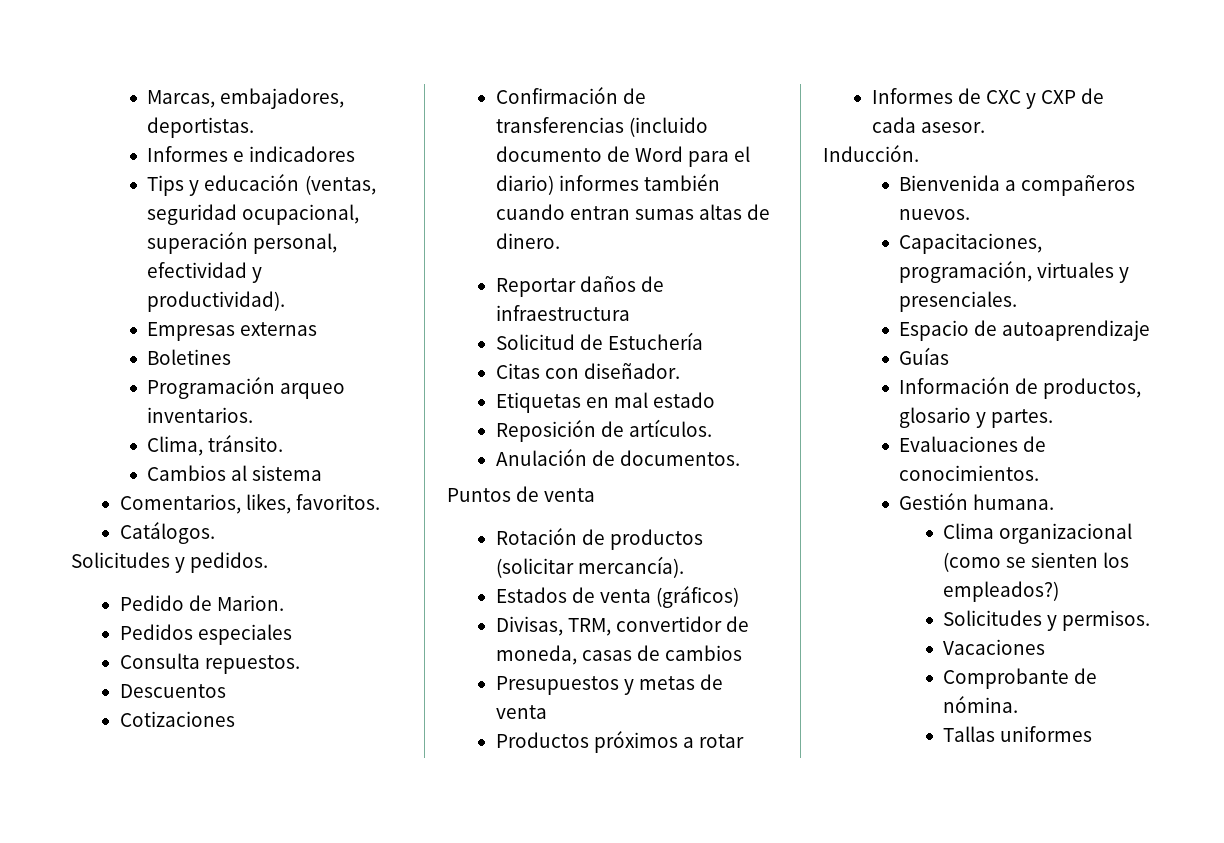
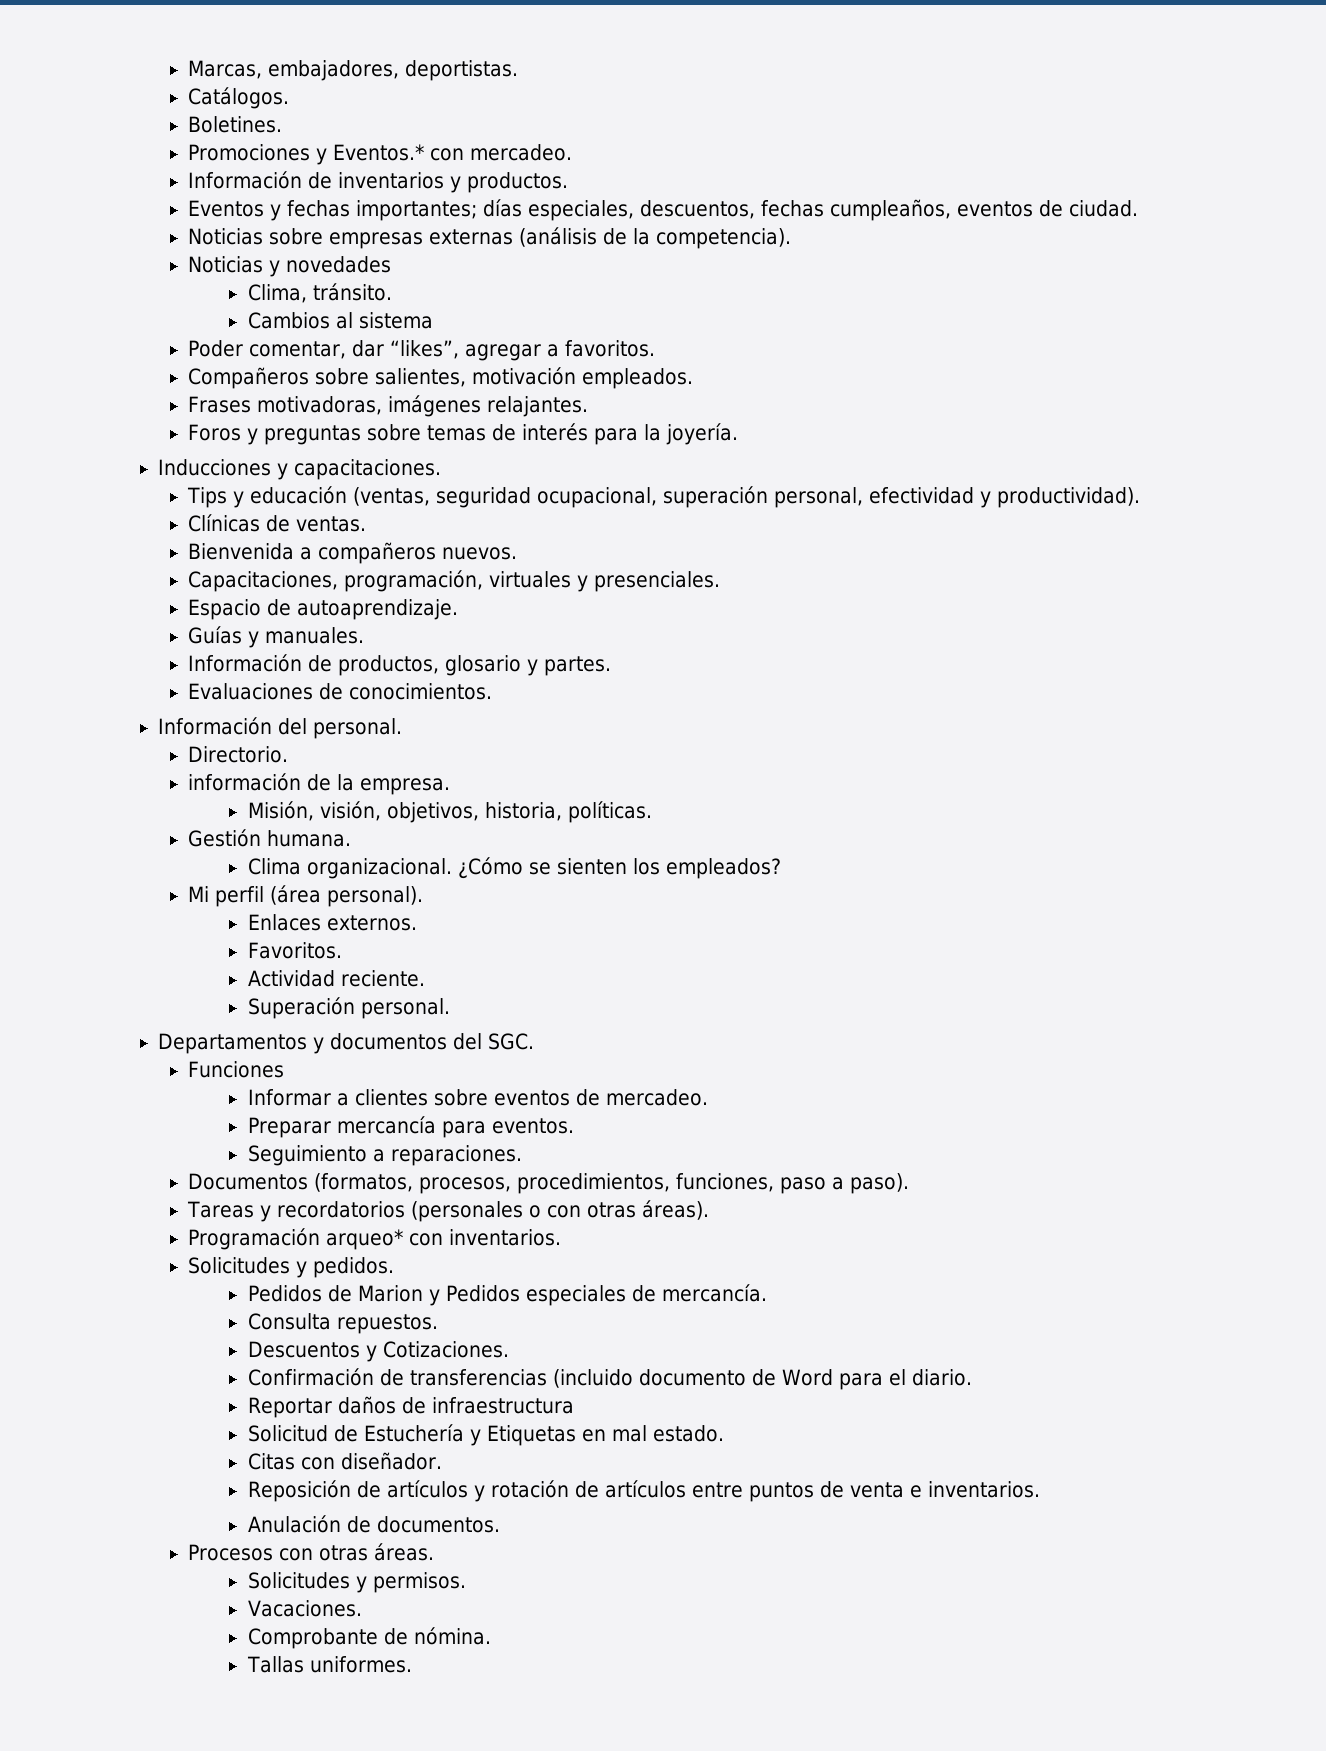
[147,146,356,162] Informes e indicadores -> [188,87,290,109] [188,116,283,133] [188,144,573,165] [188,171,569,193] [188,199,1139,221] [188,227,792,249] [188,256,392,277] [247,283,392,303] [247,312,433,329] [188,340,656,361] [188,367,694,389] [188,395,589,417] [188,423,739,445] [158,459,442,480] Catálogos. // Boletines. // Promociones y Eventos.* con mercadeo. // Información de inventarios y productos. // Eventos y fechas importantes; días especiales, descuentos, fechas cumpleaños, eventos de ciudad. // Noticias sobre empresas externas (análisis de la competencia). // Noticias y novedades // Clima, tránsito. // Cambios al sistema // Poder comentar, dar “likes”, agregar a favoritos. // Compañeros sobre salientes, motivación empleados. // Frases motivadoras, imágenes relajantes. // Foros y preguntas sobre temas de interés para la joyería. // Inducciones y capacitaciones.
[147,322,318,341] [147,349,232,365] [147,377,346,399] [147,407,254,423] [147,435,284,456] [147,465,323,481] [119,494,380,514] [119,522,215,544] [71,552,269,573] [119,595,284,611] [119,624,292,645] [119,653,300,674] [119,684,226,698] [119,711,235,727] [495,87,646,104] [495,117,708,137] [495,146,751,167] [495,174,720,195] [495,204,771,220] [495,233,560,249] [495,276,664,297] [495,305,630,321] [495,332,703,350] [495,363,680,379] [495,392,715,413] [495,419,712,442] [495,449,740,466] [447,486,596,502] [495,528,703,550] [495,556,684,578] [495,586,739,608] [495,616,749,636] [495,645,742,665] [495,674,723,695] [495,705,547,719] [495,731,744,753] [871,88,1105,109] [871,117,985,133] [823,145,919,162] Empresas externas // Boletines // Programación arqueo inventarios. // Clima, tránsito. // Cambios al sistema // Comentarios, likes, favoritos. // Catálogos. // Solicitudes y pedidos. // Pedido de Marion. // Pedidos especiales // Consulta repuestos. // Descuentos // Cotizaciones // Confirmación de transferencias (incluido documento de Word para el diario) informes también cuando entran sumas altas de dinero. // Reportar daños de infraestructura // Solicitud de Estuchería // Citas con diseñador. // Etiquetas en mal estado // Reposición de artículos. // Anulación de documentos. // Puntos de venta // Rotación de productos (solicitar mercancía). // Estados de venta (gráficos) // Divisas, TRM, convertidor de moneda, casas de cambios // Presupuestos y metas de venta // Productos próximos a rotar // Informes de CXC y CXP de cada asesor. // Inducción. -> [188,514,367,532] Clínicas de ventas.
[1002,320,1151,341] autoaprendizaje -> [297,599,459,620] autoaprendizaje.
(950, 356) none -> [248,627,365,648] y manuales.
(1040, 473) none -> [158,717,403,739] [188,746,289,763] [188,773,451,795] [247,801,652,823] // Información del personal. // Directorio. // información de la empresa. // Misión, visión, objetivos, historia, políticas.
[999,523,1133,544] [942,552,1001,572] organizacional (como -> [306,857,523,879] organizacional. ¿Cómo
[942,581,1059,602] empleados?) -> [665,858,781,879] [188,885,424,907] [247,914,417,931] [247,942,342,959] [247,970,425,987] [247,997,450,1019] [158,1033,535,1054] [188,1061,285,1078] [247,1089,708,1106] [247,1116,574,1138] [247,1145,522,1166] [188,1173,910,1194] [187,1200,710,1222] [188,1228,562,1250] [188,1257,395,1278] [247,1284,767,1306] [247,1313,438,1334] [247,1341,509,1362] [247,1368,972,1390] [247,1396,574,1418] [247,1424,724,1446] [247,1452,442,1470] [247,1480,1040,1502] [247,1515,500,1533] [188,1543,435,1561] empleados? // Mi perfil (área personal). // Enlaces externos. // Favoritos. // Actividad reciente. // Superación personal. // Departamentos y documentos del SGC. // Funciones // Informar a clientes sobre eventos de mercadeo. // Preparar mercancía para eventos. // Seguimiento a reparaciones. // Documentos (formatos, procesos, procedimientos, funciones, paso a paso). // Tareas y recordatorios (personales o con otras áreas). // Programación arqueo* con inventarios. // Solicitudes y pedidos. // Pedidos de Marion y Pedidos especiales de mercancía. // Consulta repuestos. // Descuentos y Cotizaciones. // Confirmación de transferencias (incluido documento de Word para el diario. // Reportar daños de infraestructura // Solicitud de Estuchería y Etiquetas en mal estado. // Citas con diseñador. // Reposición de artículos y rotación de artículos entre puntos de venta e inventarios. // Anulación de documentos. // Procesos con otras áreas.
[942,639,1045,655] Vacaciones -> [247,1600,362,1617] Vacaciones.
[1000,726,1093,742] uniformes -> [309,1656,412,1673] uniformes.

